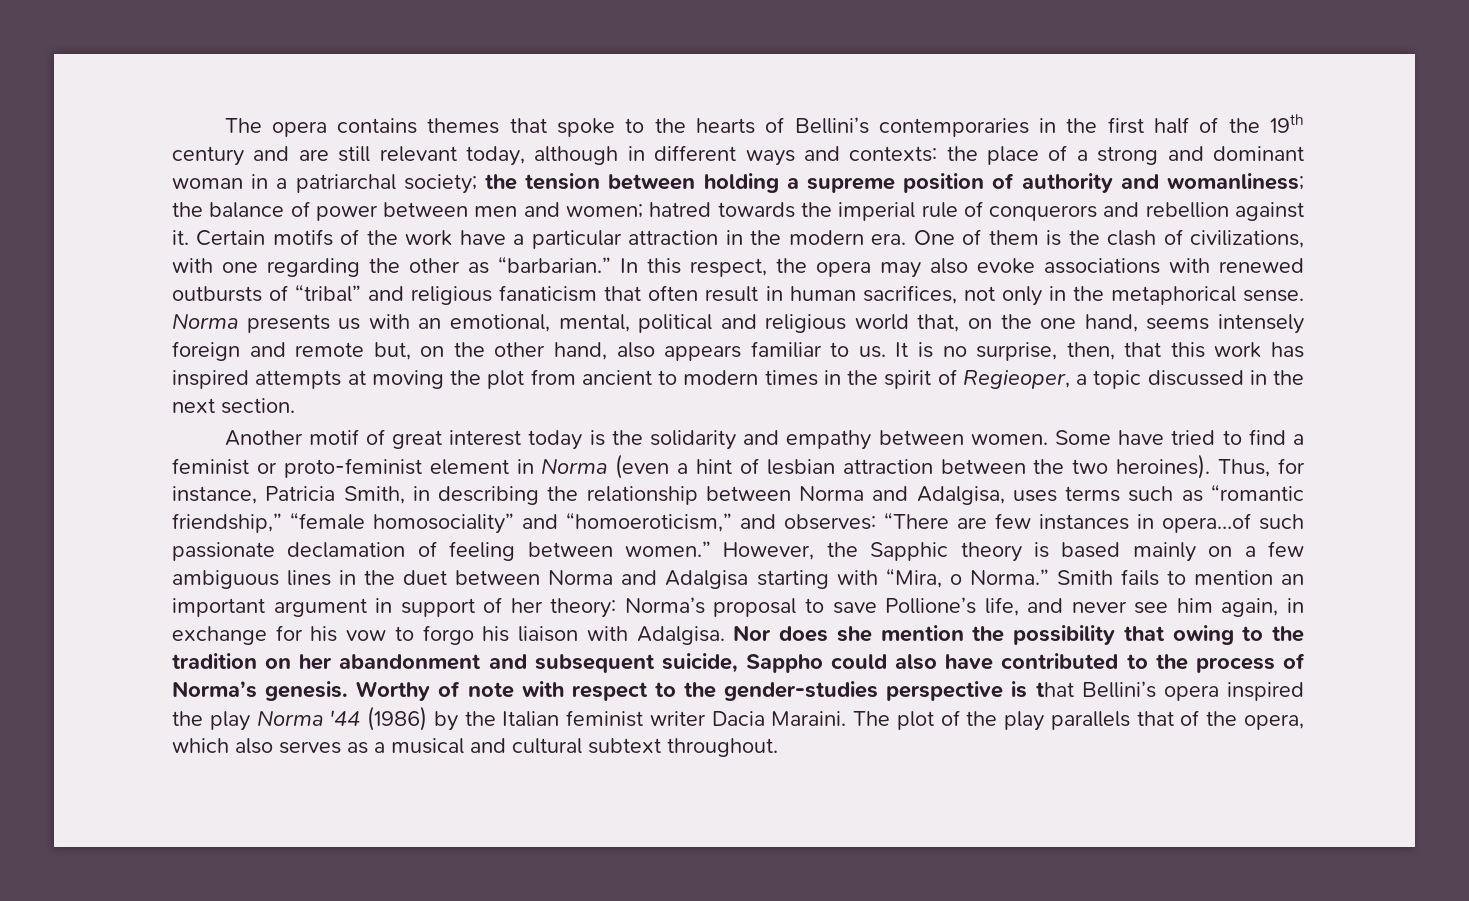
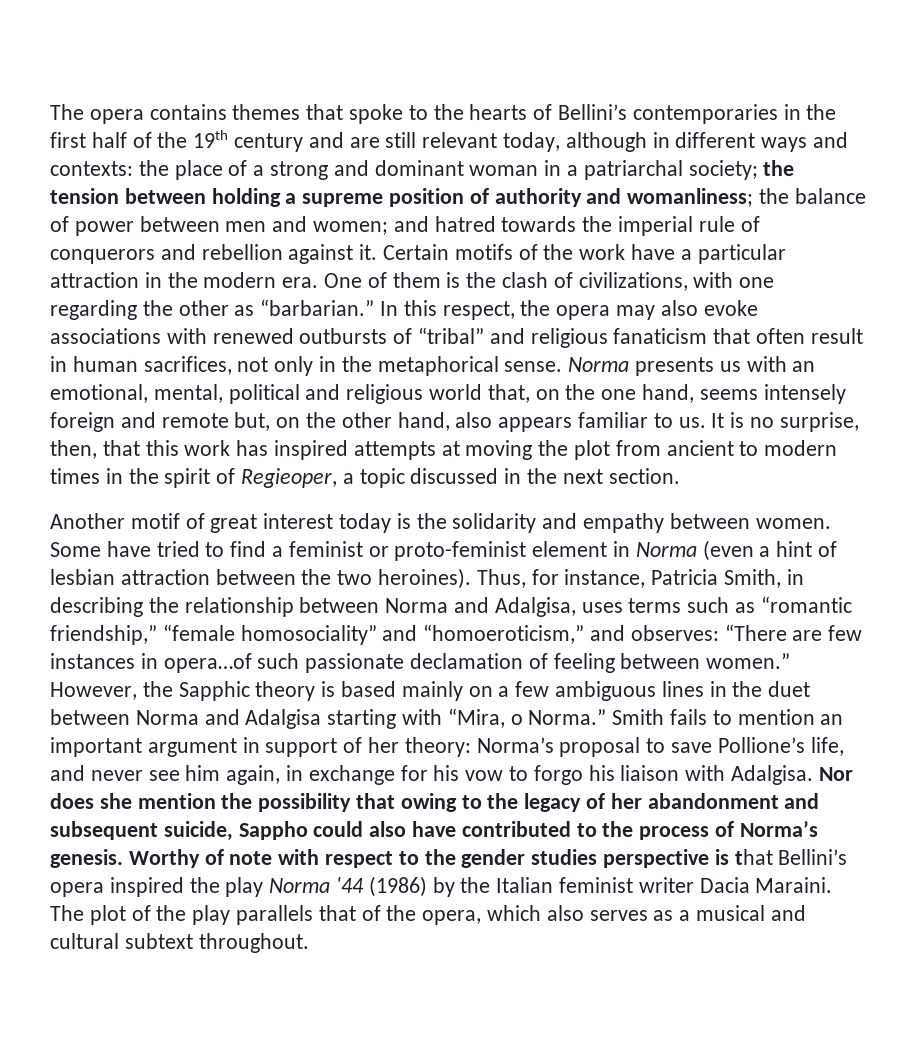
(644, 211) none -> [393,216,429,232] and
[172,653,292,669] tradition on -> [524,793,606,812] legacy of
[724,681,879,701] gender-studies -> [461,849,598,868] gender studies

